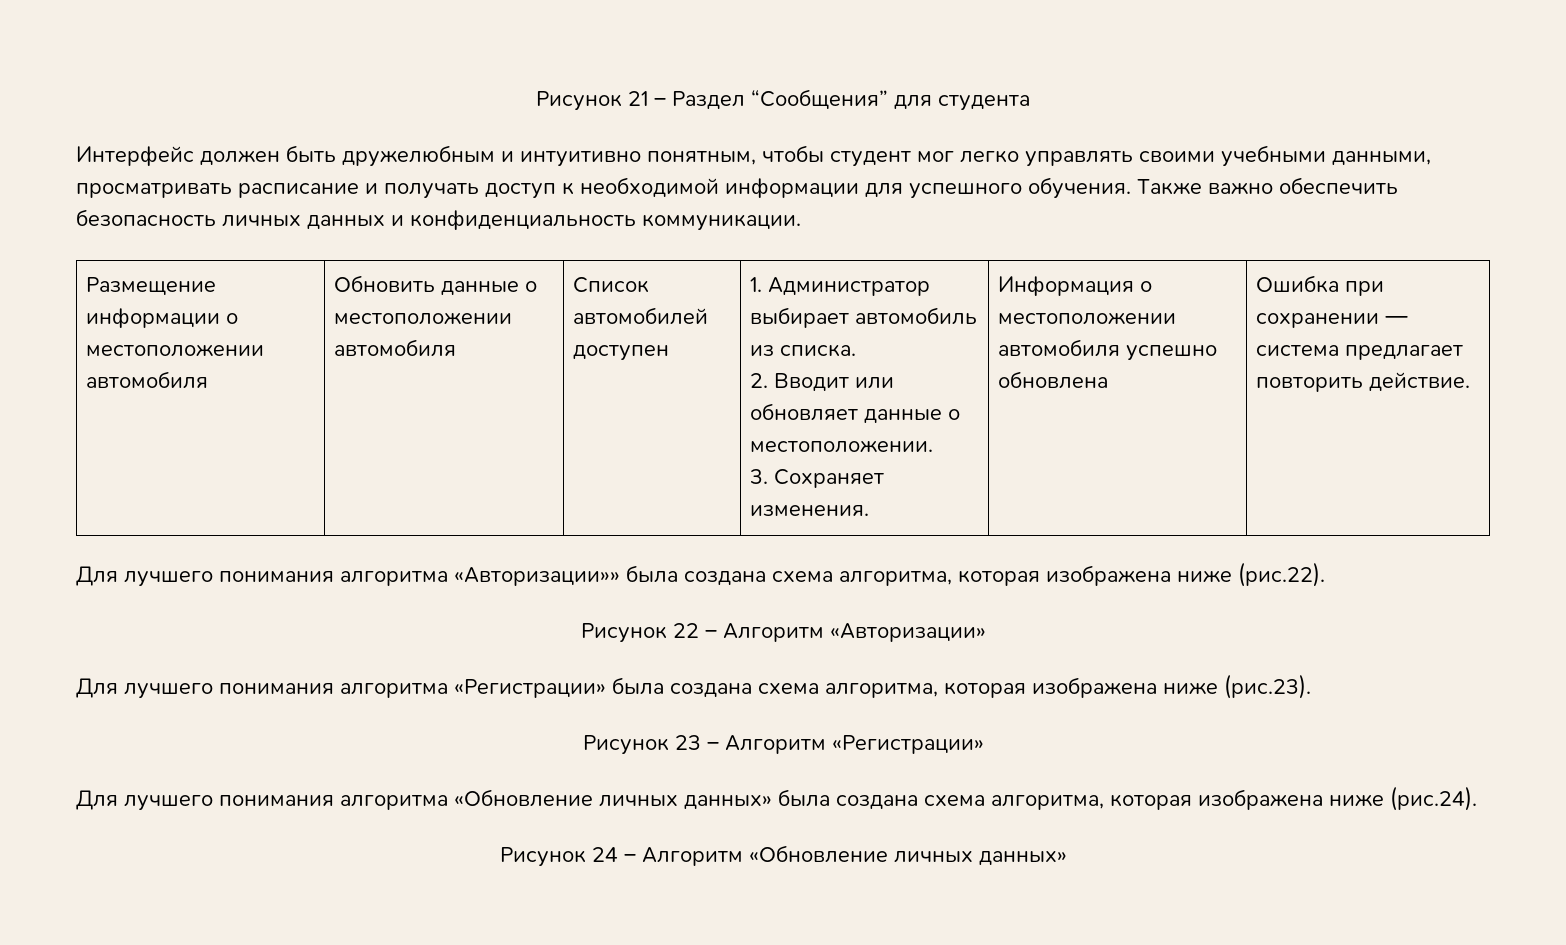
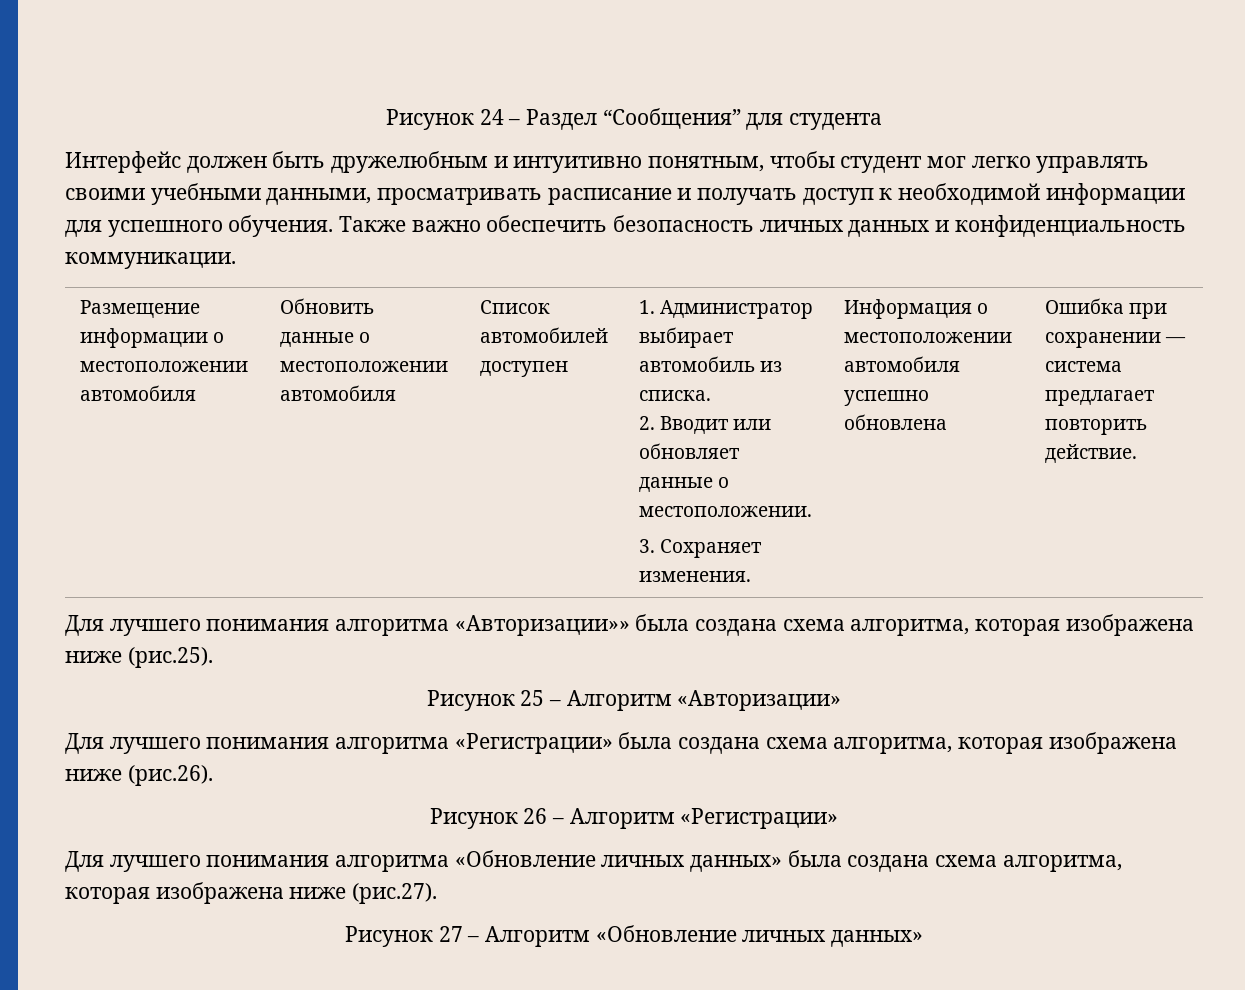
[536,91,648,111] Рисунок 21 -> [385,109,504,130] Рисунок 24
[1238,562,1325,587] [580,623,699,643] (рис.22). // Рисунок 22 -> [127,647,213,668] [426,690,545,711] (рис.25). // Рисунок 25
[1224,674,1311,699] [582,735,701,755] (рис.23). // Рисунок 23 -> [127,765,213,786] [429,808,548,829] (рис.26). // Рисунок 26
[1390,786,1477,811] [499,847,618,867] (рис.24). // Рисунок 24 -> [352,883,438,904] [344,926,463,947] (рис.27). // Рисунок 27

